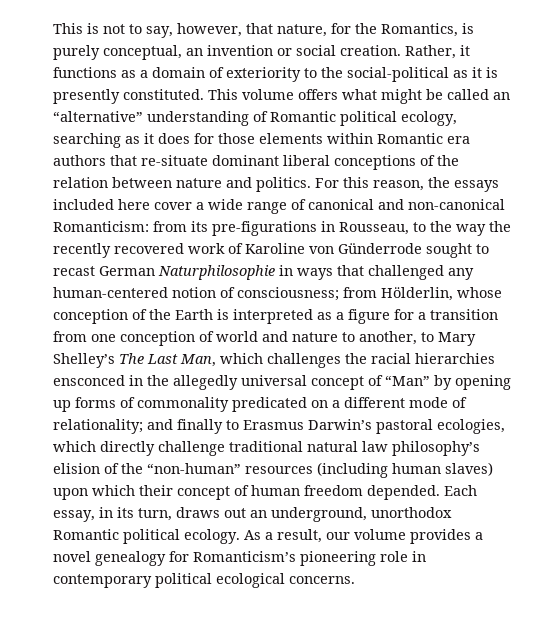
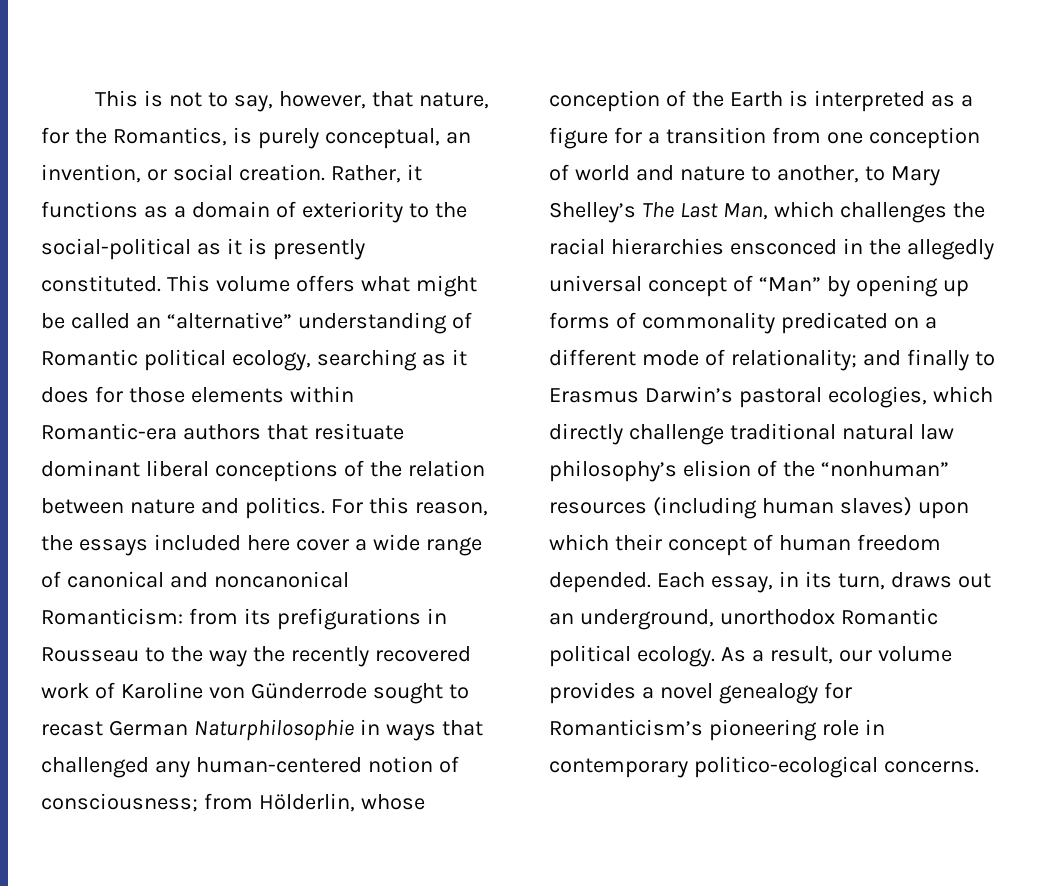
[207,45,273,56] invention -> [41,164,141,183] invention,
[377,133,470,144] Romantic era -> [41,423,177,440] Romantic-era
[141,155,208,166] re-situate -> [313,423,404,440] resituate
[408,199,505,210] non-canonical -> [213,571,349,588] noncanonical
[212,221,409,236] pre-figurations in Rousseau, -> [276,608,447,630] [41,647,139,662] prefigurations in Rousseau
[147,463,241,474] “non-human” -> [820,461,949,477] “nonhuman”
[155,573,285,588] political ecological -> [693,756,878,778] politico-ecological

